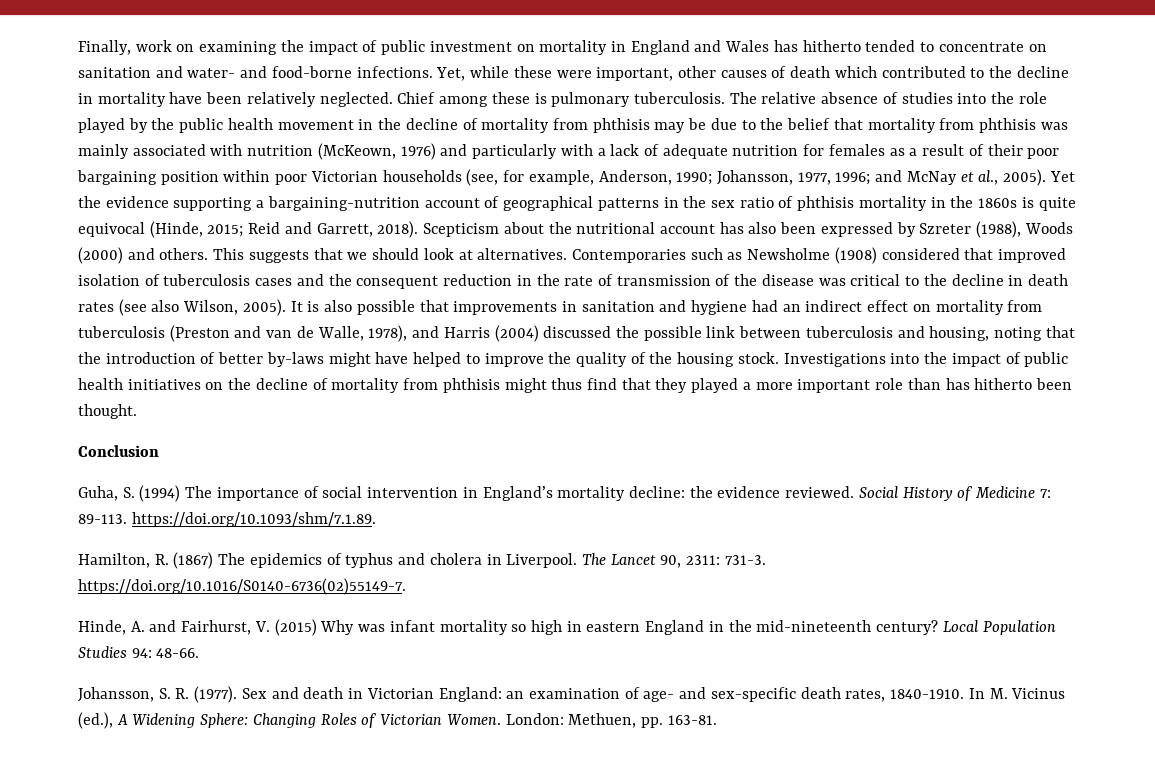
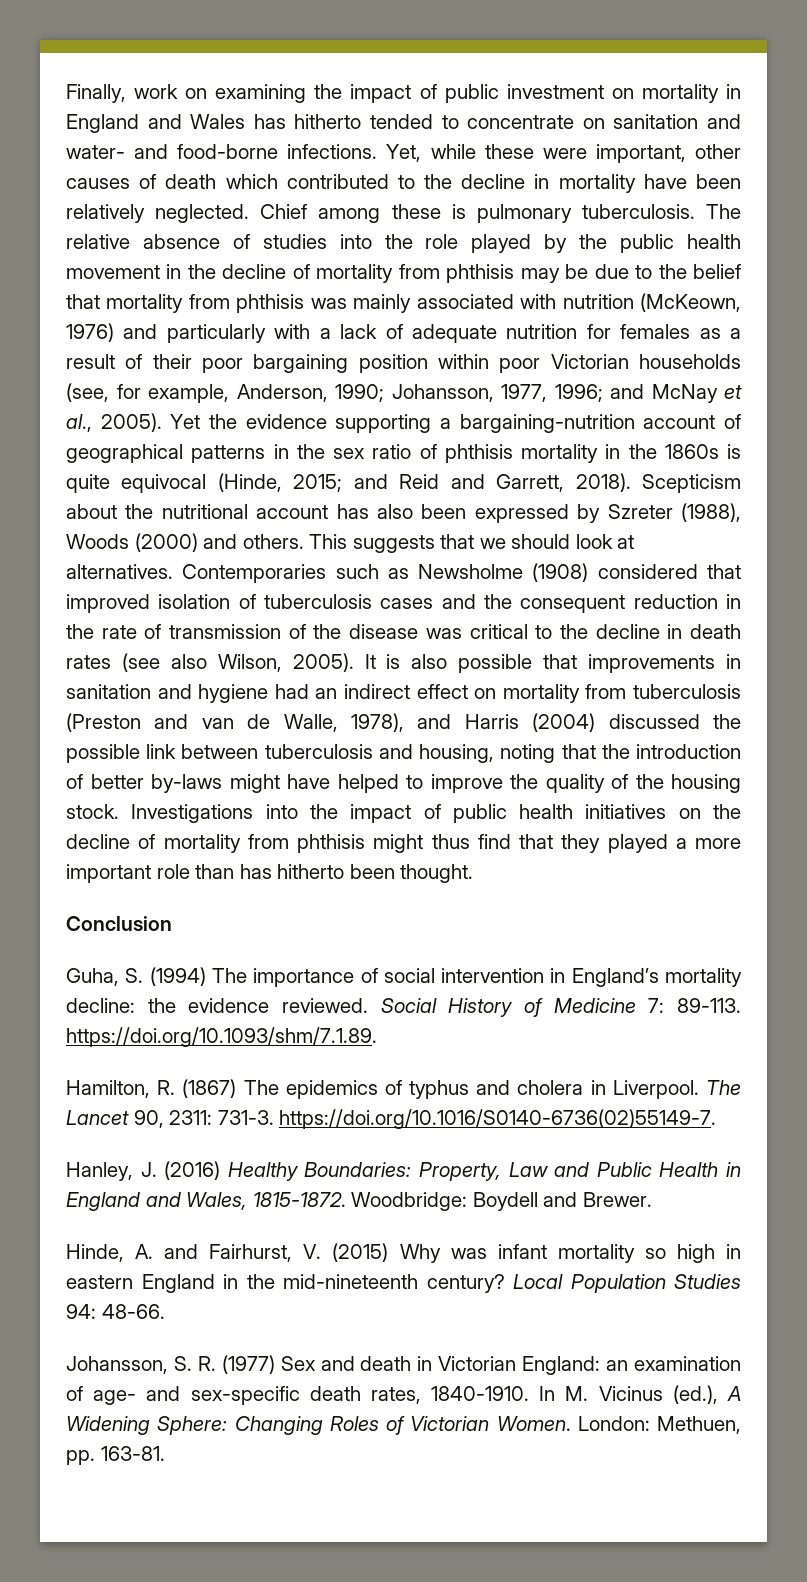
(244, 230) none -> [353,474,388,489] and
(406, 586) none -> [66,1161,742,1181] [66,1192,652,1211] // Hanley, J. (2016) Healthy Boundaries: Property, Law and Public Health in England and Wales, 1815-1872. Woodbridge: Boydell and Brewer.
[194,686,238,703] (1977). -> [221,1355,275,1374] (1977)

